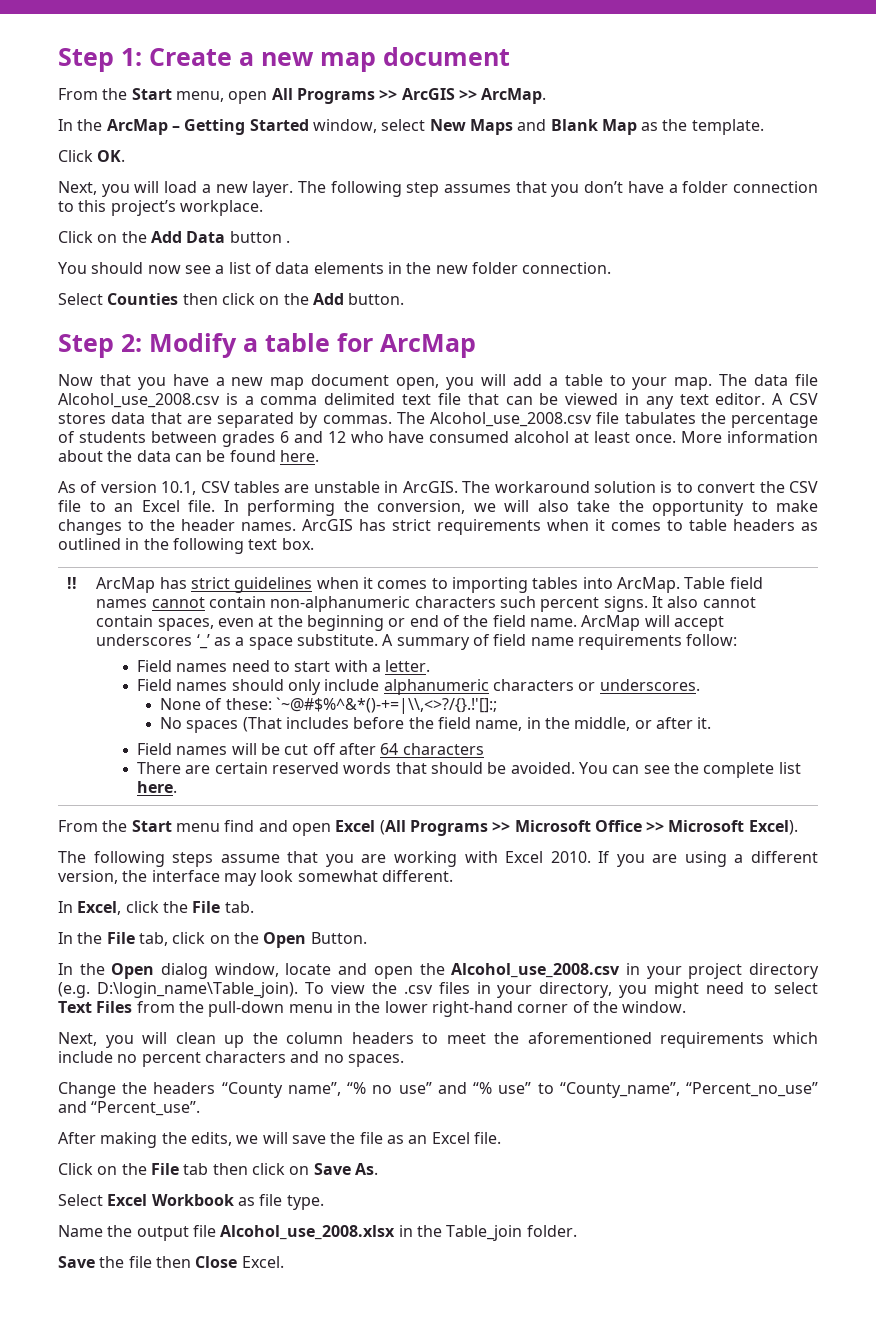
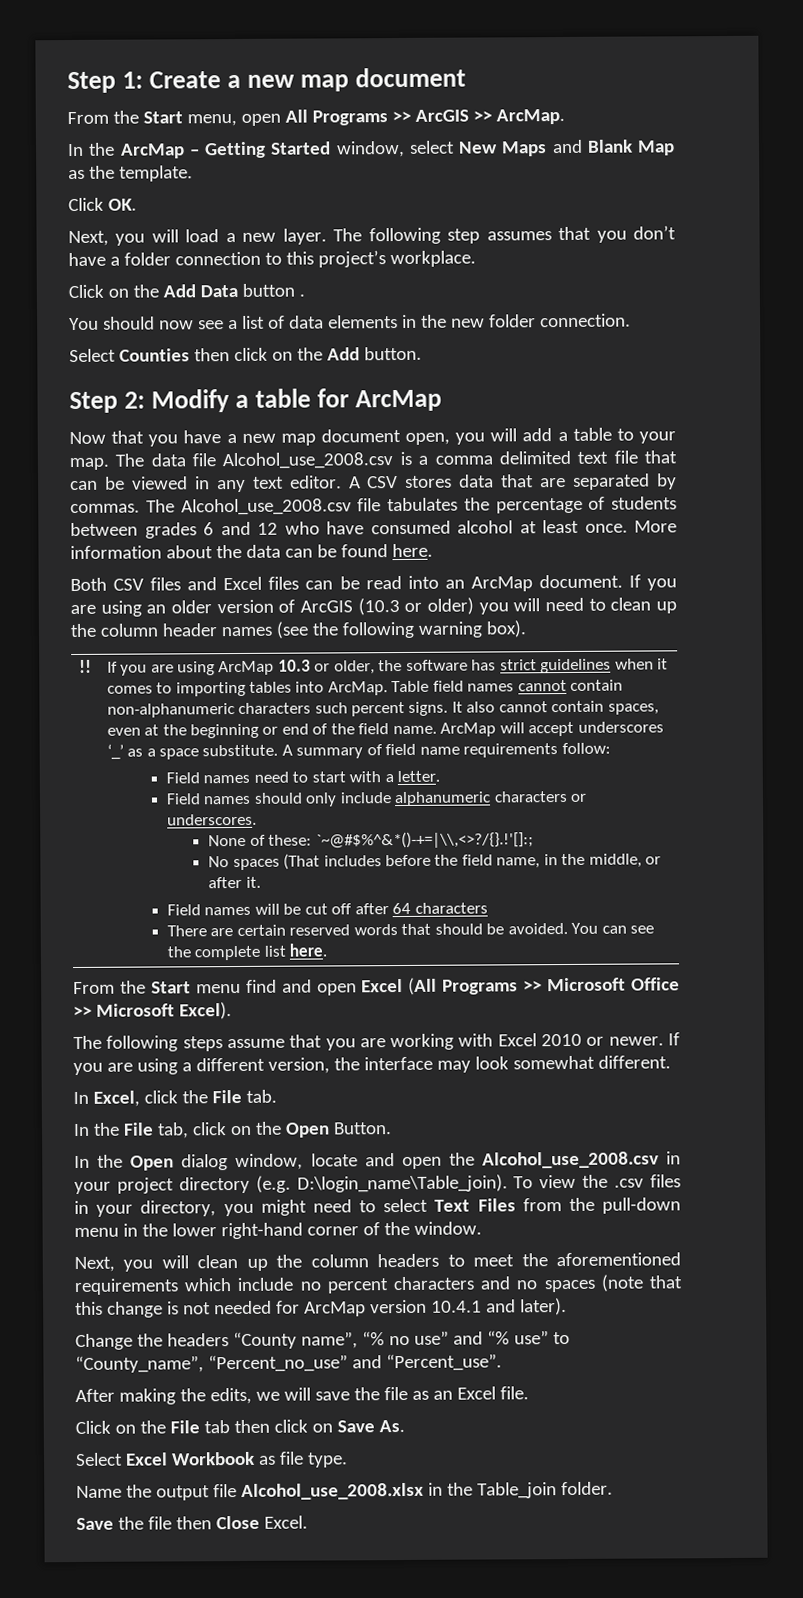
[58,481,818,495] [58,500,818,516] [58,519,818,535] [58,538,314,554] [67,577,78,589] [96,577,156,593] As of version 10.1, CSV tables are unstable in ArcGIS. The workaround solution is to convert the CSV file to an Excel file. In performing the conversion, we will also take the opportunity to make changes to the header names. ArcGIS has strict requirements when it comes to table headers as outlined in the following text box. // !! | ArcMap -> [70,574,677,592] [70,597,677,617] [70,620,527,639] [78,659,92,673] [106,659,468,676] Both CSV files and Excel files can be read into an ArcMap document. If you are using an older version of ArcGIS (10.3 or older) you will need to clean up the column header names (see the following warning box). // !! | If you are using ArcMap 10.3 or older, the software
[550,851,591,863] 2010. -> [541,1033,664,1047] 2010 or newer.
[347,1054,404,1067] spaces. -> [543,1274,682,1293] [75,1298,567,1318] spaces (note that this change is not needed for ArcMap version 10.4.1 and later).

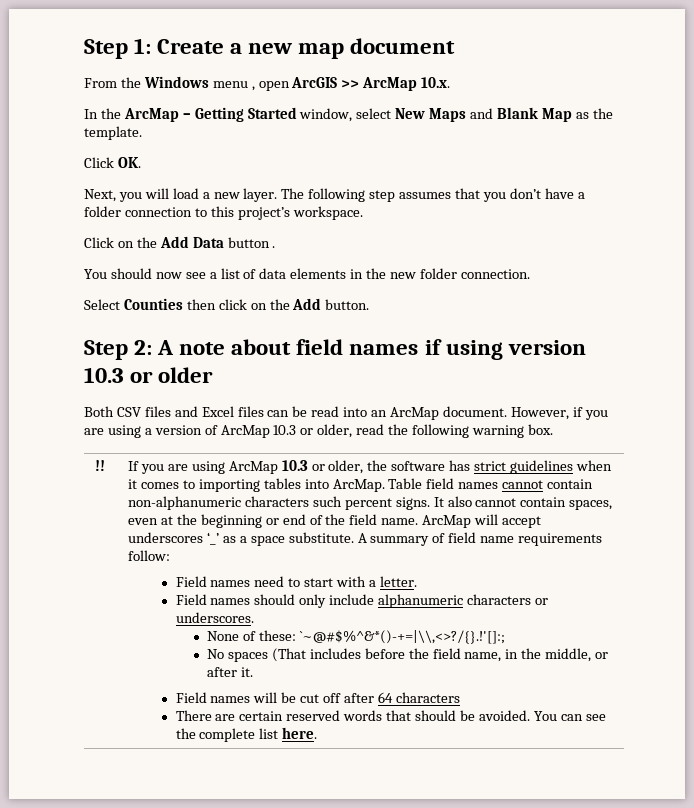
[142,108,565,127] Start menu, open All Programs >> ArcGIS >> ArcMap. -> [143,76,451,91] Windows menu , open ArcGIS >> ArcMap 10.x.
[389,250,476,268] workplace. -> [292,206,363,220] workspace.
[151,388,443,413] [69,427,676,447] [69,450,677,471] [70,473,678,493] [70,496,677,516] [70,519,677,539] [70,543,433,560] Modify a table for ArcMap // Now that you have a new map document open, you will add a table to your map. The data file Alcohol_use_2008.csv is a comma delimited text file that can be viewed in any text editor. A CSV stores data that are separated by commas. The Alcohol_use_2008.csv file tabulates the percentage of students between grades 6 and 12 who have consumed alcohol at least once. More information about the data can be found here. -> [157,339,586,360] [84,367,214,383] A note about field names if using version 10.3 or older
[628,574,677,591] [70,597,677,617] [70,621,309,639] If you are using an older version of ArcGIS (10.3 or older) you will need to clean up the column header names (see -> [510,407,608,420] [84,424,385,438] However, if you are using a version of ArcMap 10.3 or older, read
[485,620,527,638] box). -> [527,424,553,435] box.
[73,977,681,996] [73,1002,232,1020] [73,1032,680,1052] [73,1055,671,1076] [73,1089,277,1107] [73,1121,392,1139] [74,1151,682,1171] [74,1174,681,1195] [74,1197,682,1217] [74,1221,482,1240] [74,1252,681,1273] [74,1274,682,1296] [75,1298,567,1318] [75,1330,570,1351] [75,1353,502,1374] [75,1386,529,1405] [75,1419,405,1435] [75,1451,348,1468] [76,1481,613,1501] [76,1515,308,1530] // From the Start menu find and open Excel (All Programs >> Microsoft Office >> Microsoft Excel). // The following steps assume that you are working with Excel 2010 or newer. If you are using a different version, the interface may look somewhat different. // In Excel, click the File tab. // In the File tab, click on the Open Button. // In the Open dialog window, locate and open the Alcohol_use_2008.csv in your project directory (e.g. D:\login_name\Table_join). To view the .csv files in your directory, you might need to select Text Files from the pull-down menu in the lower right-hand corner of the window. // Next, you will clean up the column headers to meet the aforementioned requirements which include no percent characters and no spaces (note that this change is not needed for ArcMap version 10.4.1 and later). // Change the headers “County name”, “% no use” and “% use” to “County_name”, “Percent_no_use” and “Percent_use”. // After making the edits, we will save the file as an Excel file. // Click on the File tab then click on Save As. // Select Excel Workbook as file type. // Name the output file Alcohol_use_2008.xlsx in the Table_join folder. // Save the file then Close Excel. -> (318, 733) none

